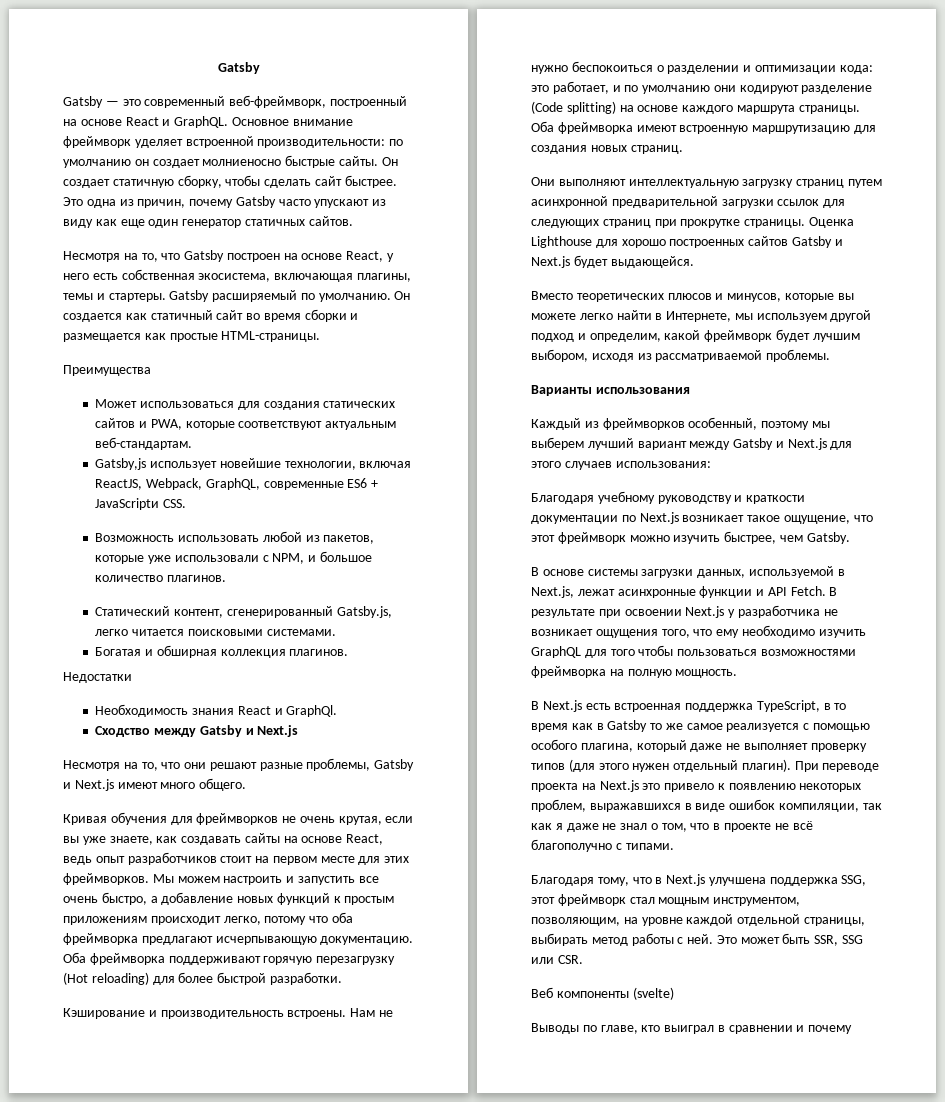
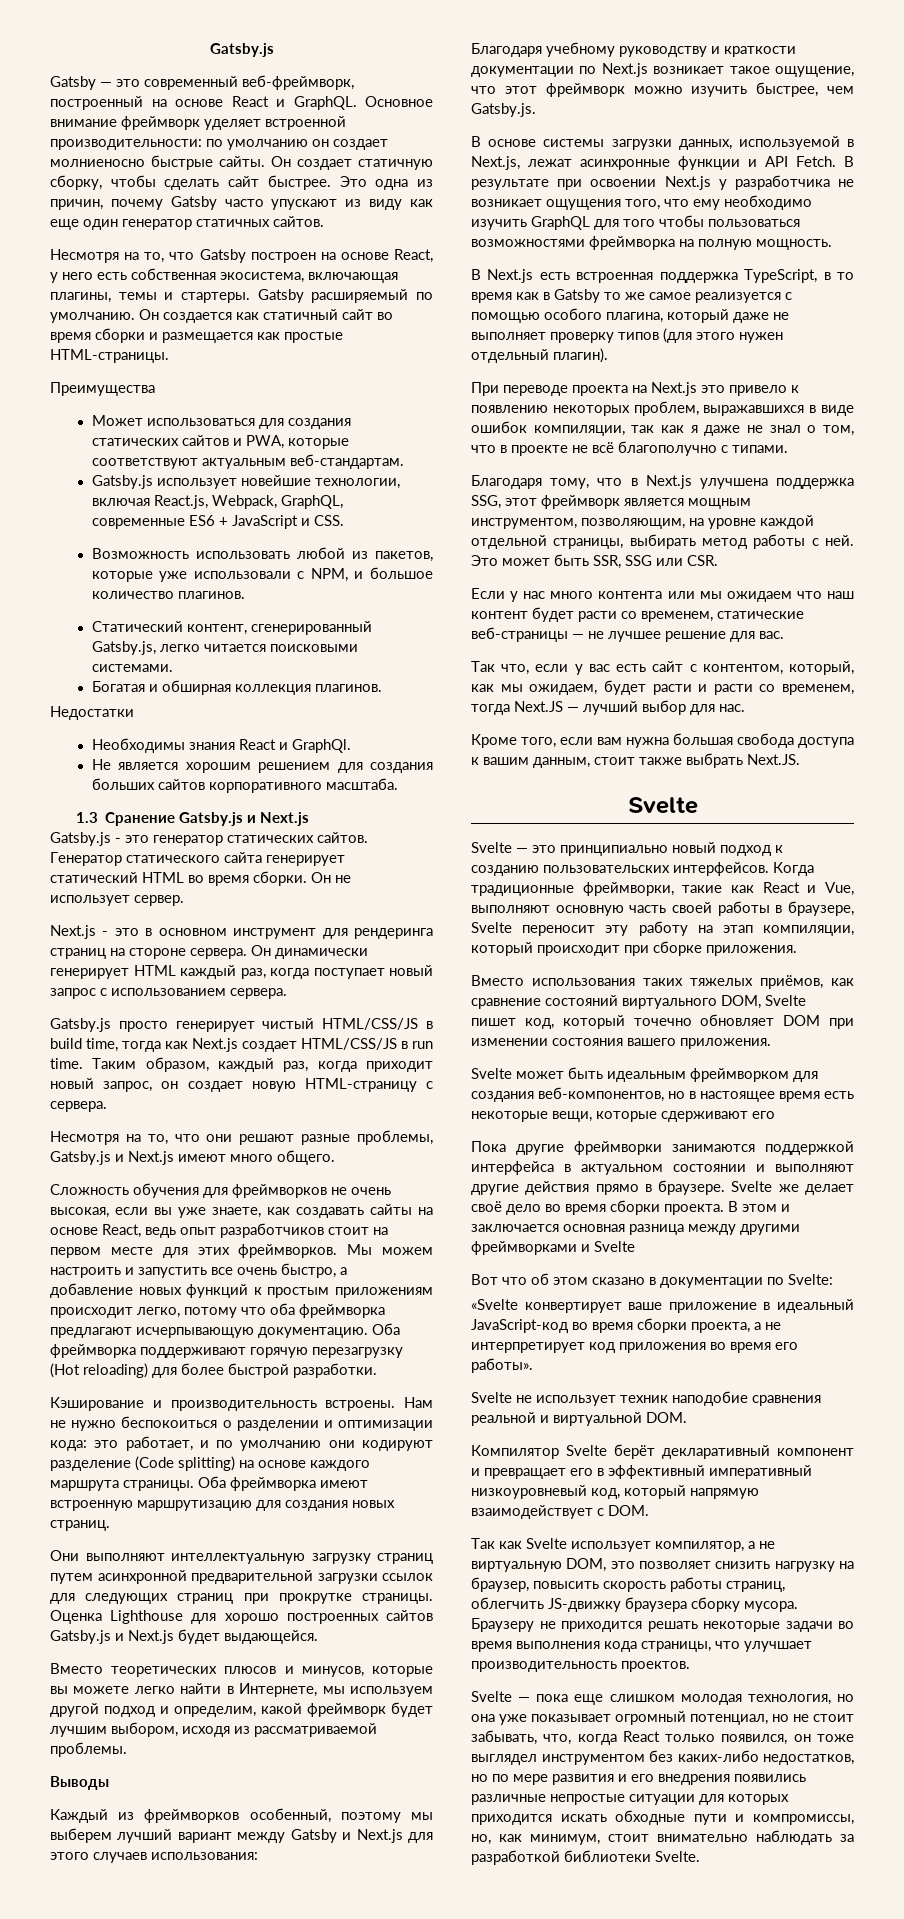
[217,62,260,74] Gatsby -> [209,43,274,57] Gatsby.js
[95,458,147,470] Gatsby,js -> [91,475,153,489] Gatsby.js
[95,479,143,490] ReactJS, -> [153,495,208,509] React.js,
[95,498,160,510] JavaScriptи -> [231,515,310,529] JavaScript и
[95,704,189,717] Необходимость -> [91,738,185,753] Необходимы
[95,725,299,737] Сходство между Gatsby и Next.js -> [91,759,433,773] [91,778,398,793] [75,812,309,826] [50,832,368,846] [50,852,345,866] [50,871,351,886] [50,895,184,906] [50,925,433,939] [50,945,368,959] [50,965,433,979] [50,988,287,999] [50,1018,433,1032] [50,1038,433,1052] [50,1057,433,1072] [50,1078,433,1092] [50,1101,107,1112] Не является хорошим решением для создания больших сайтов корпоративного масштаба. // 1.3 Сранение Gatsby.js и Next.js // Gatsby.js - это генератор статических сайтов. Генератор статического сайта генерирует статический HTML во время сборки. Он не использует сервер. // Next.js - это в основном инструмент для рендеринга страниц на стороне сервера. Он динамически генерирует HTML каждый раз, когда поступает новый запрос с использованием сервера. // Gatsby.js просто генерирует чистый HTML/CSS/JS в build time, тогда как Next.js создает HTML/CSS/JS в run time. Таким образом, каждый раз, когда приходит новый запрос, он создает новую HTML-страницу с сервера.
[374,759,415,771] Gatsby -> [50,1151,111,1165] Gatsby.js
[63,814,107,825] Кривая -> [50,1184,129,1195] Сложность
[338,816,382,825] крутая, -> [50,1207,109,1218] высокая,
[791,236,832,248] Gatsby -> [50,1630,111,1644] Gatsby.js
[531,385,690,396] Варианты использования -> [50,1776,109,1790] Выводы
[806,532,850,544] Gatsby. -> [471,103,536,117] Gatsby.js.
(791, 765) none -> (608, 355) //
[629,897,655,904] стал -> [624,498,684,506] является
[531,987,674,1000] [531,1023,853,1034] Веб компоненты (svelte) // Выводы по главе, кто выиграл в сравнении и почему -> [471,588,854,602] [471,607,804,622] [471,627,784,642] [471,661,854,675] [471,680,854,695] [471,700,745,715] [471,733,854,748] [471,753,800,768] [627,797,698,814] [471,842,783,856] [471,862,814,876] [471,882,854,896] [471,901,854,916] [471,921,854,936] [471,941,797,956] [471,975,854,989] [471,995,806,1009] [471,1014,854,1029] [471,1038,771,1049] [471,1067,818,1082] [471,1087,854,1102] [471,1111,775,1122] [471,1141,854,1155] [471,1161,854,1175] [471,1180,854,1195] [471,1200,790,1215] [471,1224,800,1235] [471,1241,635,1255] [471,1273,833,1288] [471,1299,854,1313] [471,1318,781,1333] [471,1342,798,1353] [471,1358,533,1373] [471,1391,821,1406] [471,1412,687,1426] [471,1444,854,1459] [471,1465,812,1479] [471,1485,759,1499] [471,1505,649,1519] [471,1538,775,1552] [471,1558,854,1572] [471,1577,785,1592] [471,1597,798,1612] [471,1618,854,1632] [471,1641,812,1652] [471,1661,690,1672] [471,1691,854,1705] [471,1711,854,1725] [471,1730,854,1745] [471,1750,854,1765] [471,1774,806,1785] [471,1794,789,1805] [471,1810,854,1825] [471,1830,854,1845] [471,1850,700,1865] Если у нас много контента или мы ожидаем что наш контент будет расти со временем, статические веб-страницы — не лучшее решение для вас. // Так что, если у вас есть сайт с контентом, который, как мы ожидаем, будет расти и расти со временем, тогда Next.JS — лучший выбор для нас. // Кроме того, если вам нужна большая свобода доступа к вашим данным, стоит также выбрать Next.JS. // Svelte // Svelte — это принципиально новый подход к созданию пользовательских интерфейсов. Когда традиционные фреймворки, такие как React и Vue, выполняют основную часть своей работы в браузере, Svelte переносит эту работу на этап компиляции, который происходит при сборке приложения. // Вместо использования таких тяжелых приёмов, как сравнение состояний виртуального DOM, Svelte пишет код, который точечно обновляет DOM при изменении состояния вашего приложения. // Svelte может быть идеальным фреймворком для создания веб-компонентов, но в настоящее время есть некоторые вещи, которые сдерживают его // Пока другие фреймворки занимаются поддержкой интерфейса в актуальном состоянии и выполняют другие действия прямо в браузере. Svelte же делает своё дело во время сборки проекта. В этом и заключается основная разница между другими фреймворками и Svelte // Вот что об этом сказано в документации по Svelte: // «Svelte конвертирует ваше приложение в идеальный JavaScript-код во время сборки проекта, а не интерпретирует код приложения во время его работы». // Svelte не использует техник наподобие сравнения реальной и виртуальной DOM. // Компилятор Svelte берёт декларативный компонент и превращает его в эффективный императивный низкоуровневый код, который напрямую взаимодействует с DOM. // Так как Svelte использует компилятор, а не виртуальную DOM, это позволяет снизить нагрузку на браузер, повысить скорость работы страниц, облегчить JS-движку браузера сборку мусора. Браузеру не приходится решать некоторые задачи во время выполнения кода страницы, что улучшает производительность проектов. // Svelte — пока еще слишком молодая технология, но она уже показывает огромный потенциал, но не стоит забывать, что, когда React только появился, он тоже выглядел инструментом без каких-либо недостатков, но по мере развития и его внедрения появились различные непростые ситуации для которых приходится искать обходные пути и компромиссы, но, как минимум, стоит внимательно наблюдать за разработкой библиотеки Svelte.

